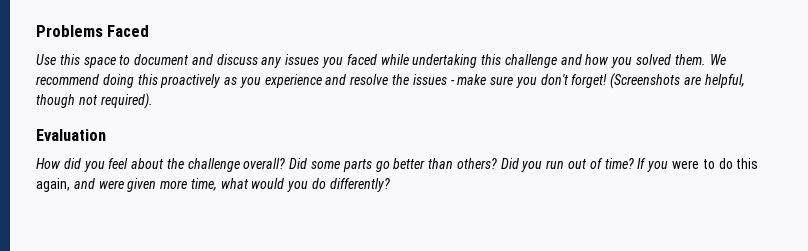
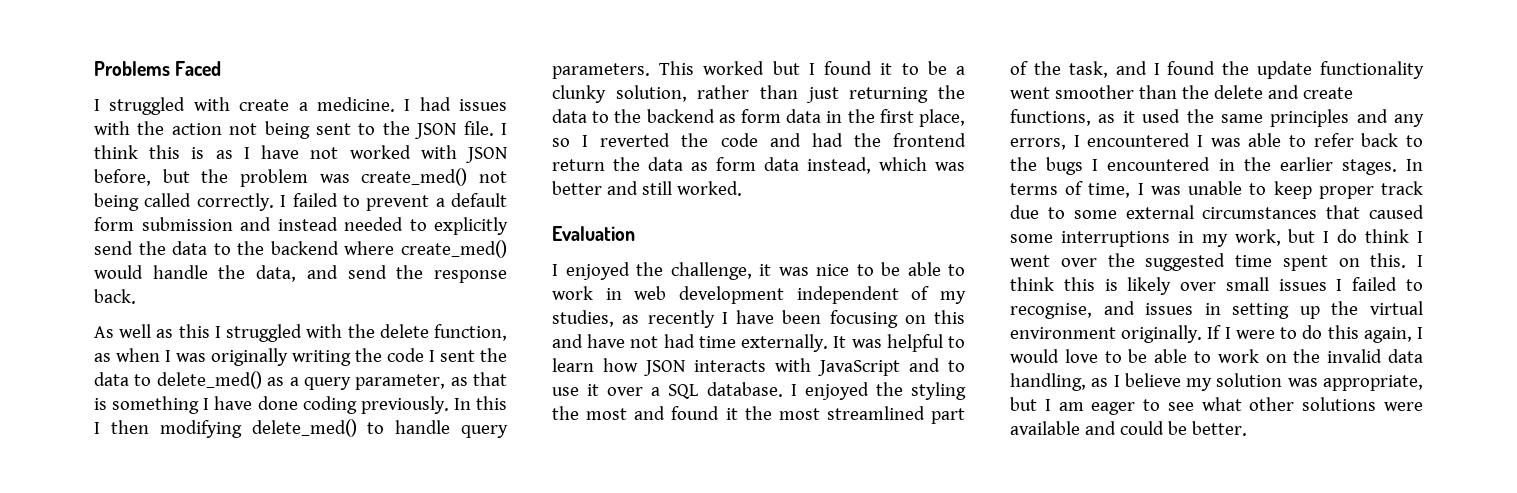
[36,54,726,68] [36,73,745,89] [36,93,153,109] [36,129,106,141] [36,158,669,172] Use this space to document and discuss any issues you faced while undertaking this challenge and how you solved them. We recommend doing this proactively as you experience and resolve the issues - make sure you don't forget! (Screenshots are helpful, though not required). // Evaluation // How did you feel about the challenge overall? Did some parts go better than others? Did you run out of time? If you -> [94,97,507,115] [94,121,507,139] [94,145,508,163] [94,168,507,187] [94,193,507,211] [94,217,508,235] [94,240,507,258] [94,265,508,283] [94,289,136,304] [94,324,508,342] [94,348,507,366] [94,371,507,390] [94,396,507,414] [94,419,508,438] [552,61,965,79] [552,85,965,103] [552,109,965,127] [552,133,966,147] [552,157,965,174] [552,181,742,196] [552,226,635,241] [552,262,965,280] [552,286,966,304] [552,310,965,328] [552,334,965,352] [552,358,965,376] [552,382,966,400] [552,406,965,424] [1010,61,1424,79] [1010,85,1353,99] [1010,109,1424,127] [1010,133,1423,150] [1010,157,1423,175] [1010,181,1423,199] [1010,205,1424,219] [1010,229,1423,247] [1010,253,1423,271] [1010,277,1423,295] [1010,301,1423,319] [1010,325,1231,343] I struggled with create a medicine. I had issues with the action not being sent to the JSON file. I think this is as I have not worked with JSON before, but the problem was create_med() not being called correctly. I failed to prevent a default form submission and instead needed to explicitly send the data to the backend where create_med() would handle the data, and send the response back. // As well as this I struggled with the delete function, as when I was originally writing the code I sent the data to delete_med() as a query parameter, as that is something I have done coding previously. In this I then modifying delete_med() to handle query parameters. This worked but I found it to be a clunky solution, rather than just returning the data to the backend as form data in the first place, so I reverted the code and had the frontend return the data as form data instead, which was better and still worked. // Evaluation // I enjoyed the challenge, it was nice to be able to work in web development independent of my studies, as recently I have been focusing on this and have not had time externally. It was helpful to learn how JSON interacts with JavaScript and to use it over a SQL database. I enjoyed the styling the most and found it the most streamlined part of the task, and I found the update functionality went smoother than the delete and create functions, as it used the same principles and any errors, I encountered I was able to refer back to the bugs I encountered in the earlier stages. In terms of time, I was unable to keep proper track due to some external circumstances that caused some interruptions in my work, but I do think I went over the suggested time spent on this. I think this is likely over small issues I failed to recognise, and issues in setting up the virtual environment originally. If I
[73,178,390,192] and were given more time, what would you do differently? -> [1417,327,1423,339] [1010,349,1423,363] [1010,373,1423,391] [1010,397,1423,415] [1010,421,1247,436] I would love to be able to work on the invalid data handling, as I believe my solution was appropriate, but I am eager to see what other solutions were available and could be better.

